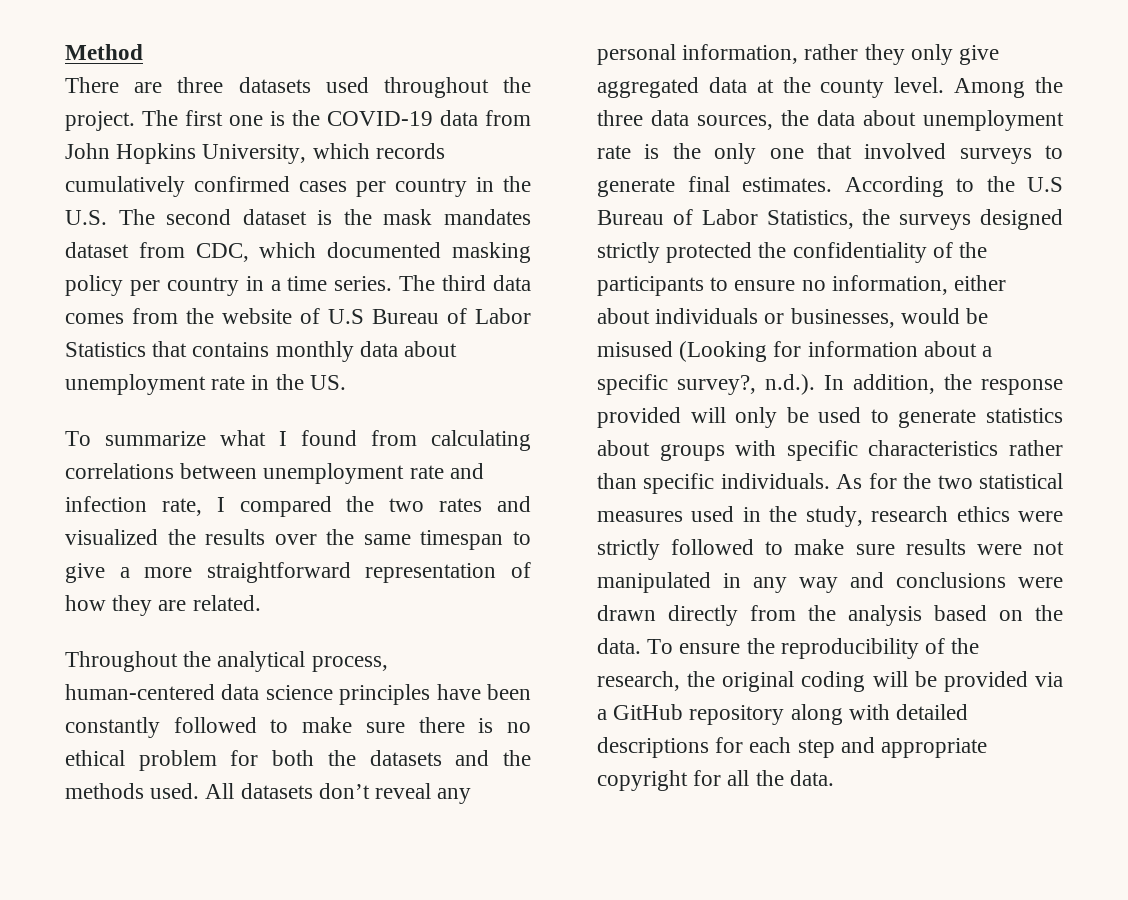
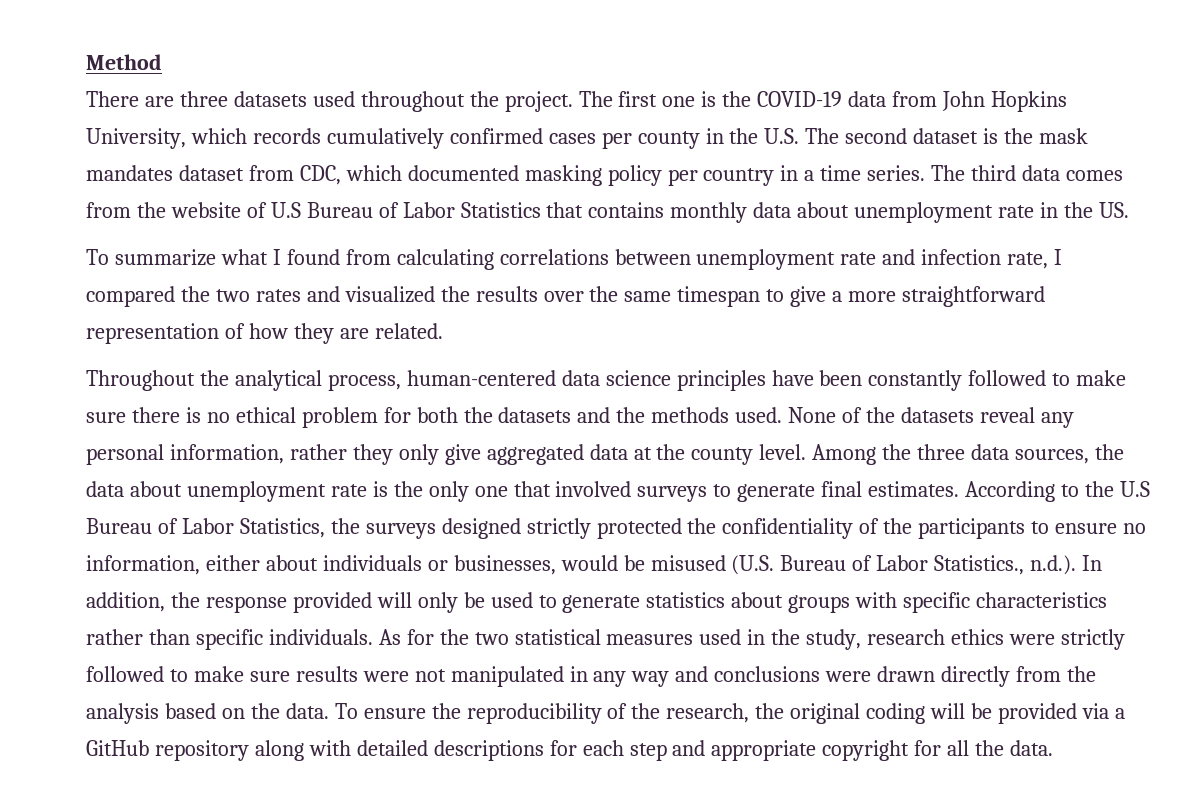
[395,178,467,197] country -> [637,131,700,149] county
[205,783,370,799] All datasets don’t -> [788,407,974,423] None of the datasets
[679,341,993,362] [597,374,756,395] (Looking for information about a specific survey?, -> [731,555,1025,575] (U.S. Bureau of Labor Statistics.,

